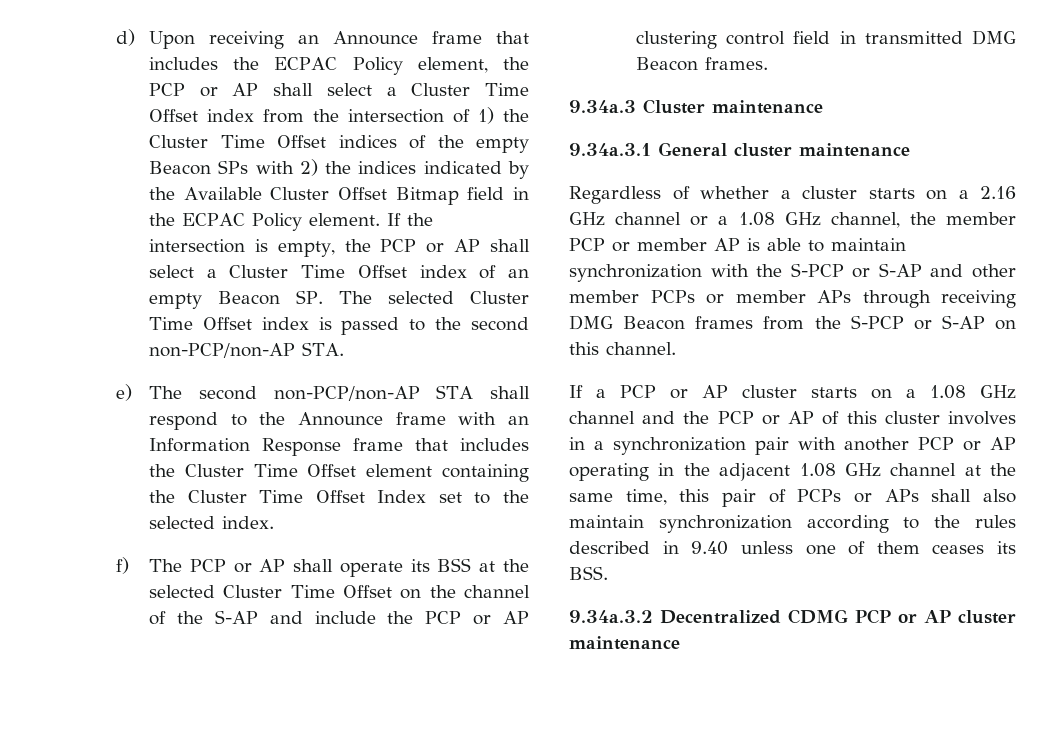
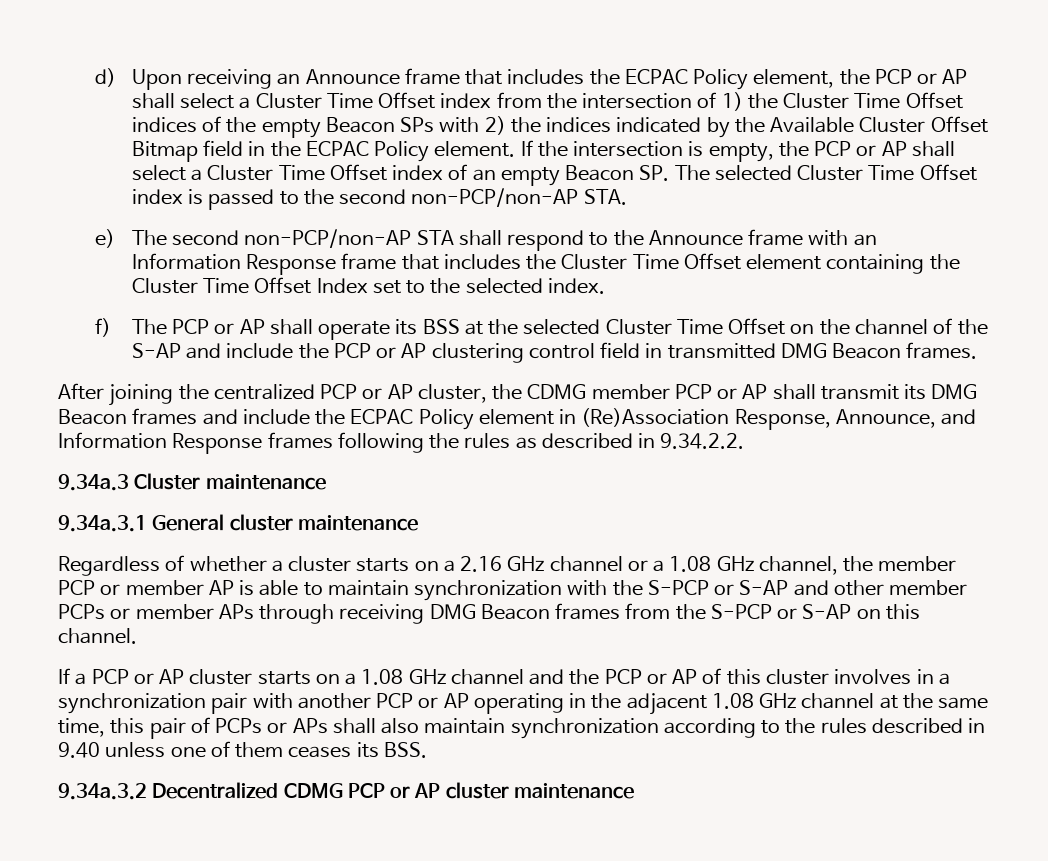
(769, 63) none -> [58,383,978,406] [58,408,977,430] [58,432,745,454] // After joining the centralized PCP or AP cluster, the CDMG member PCP or AP shall transmit its DMG Beacon frames and include the ECPAC Policy element in (Re)Association Response, Announce, and Information Response frames following the rules as described in 9.34.2.2.

